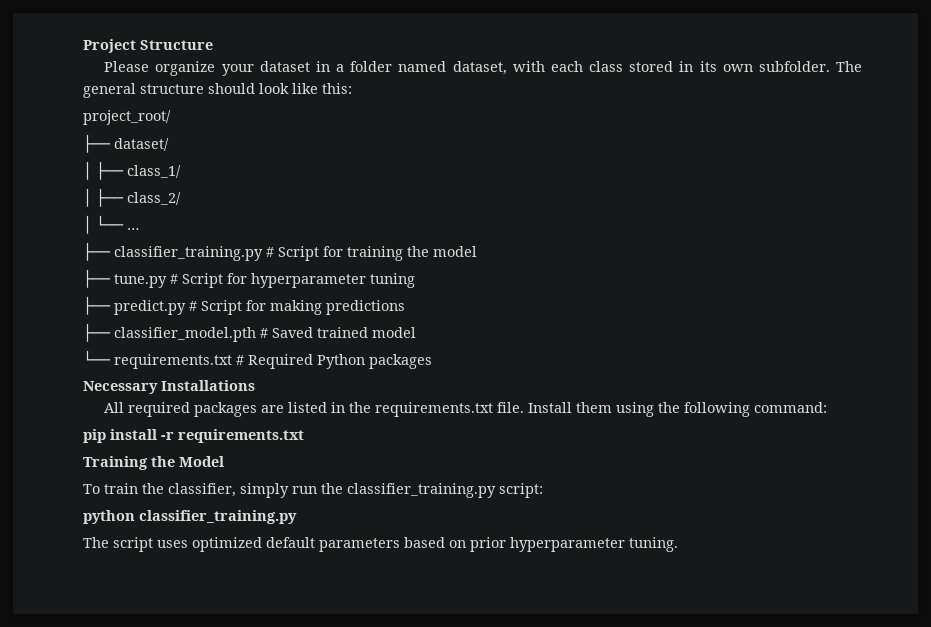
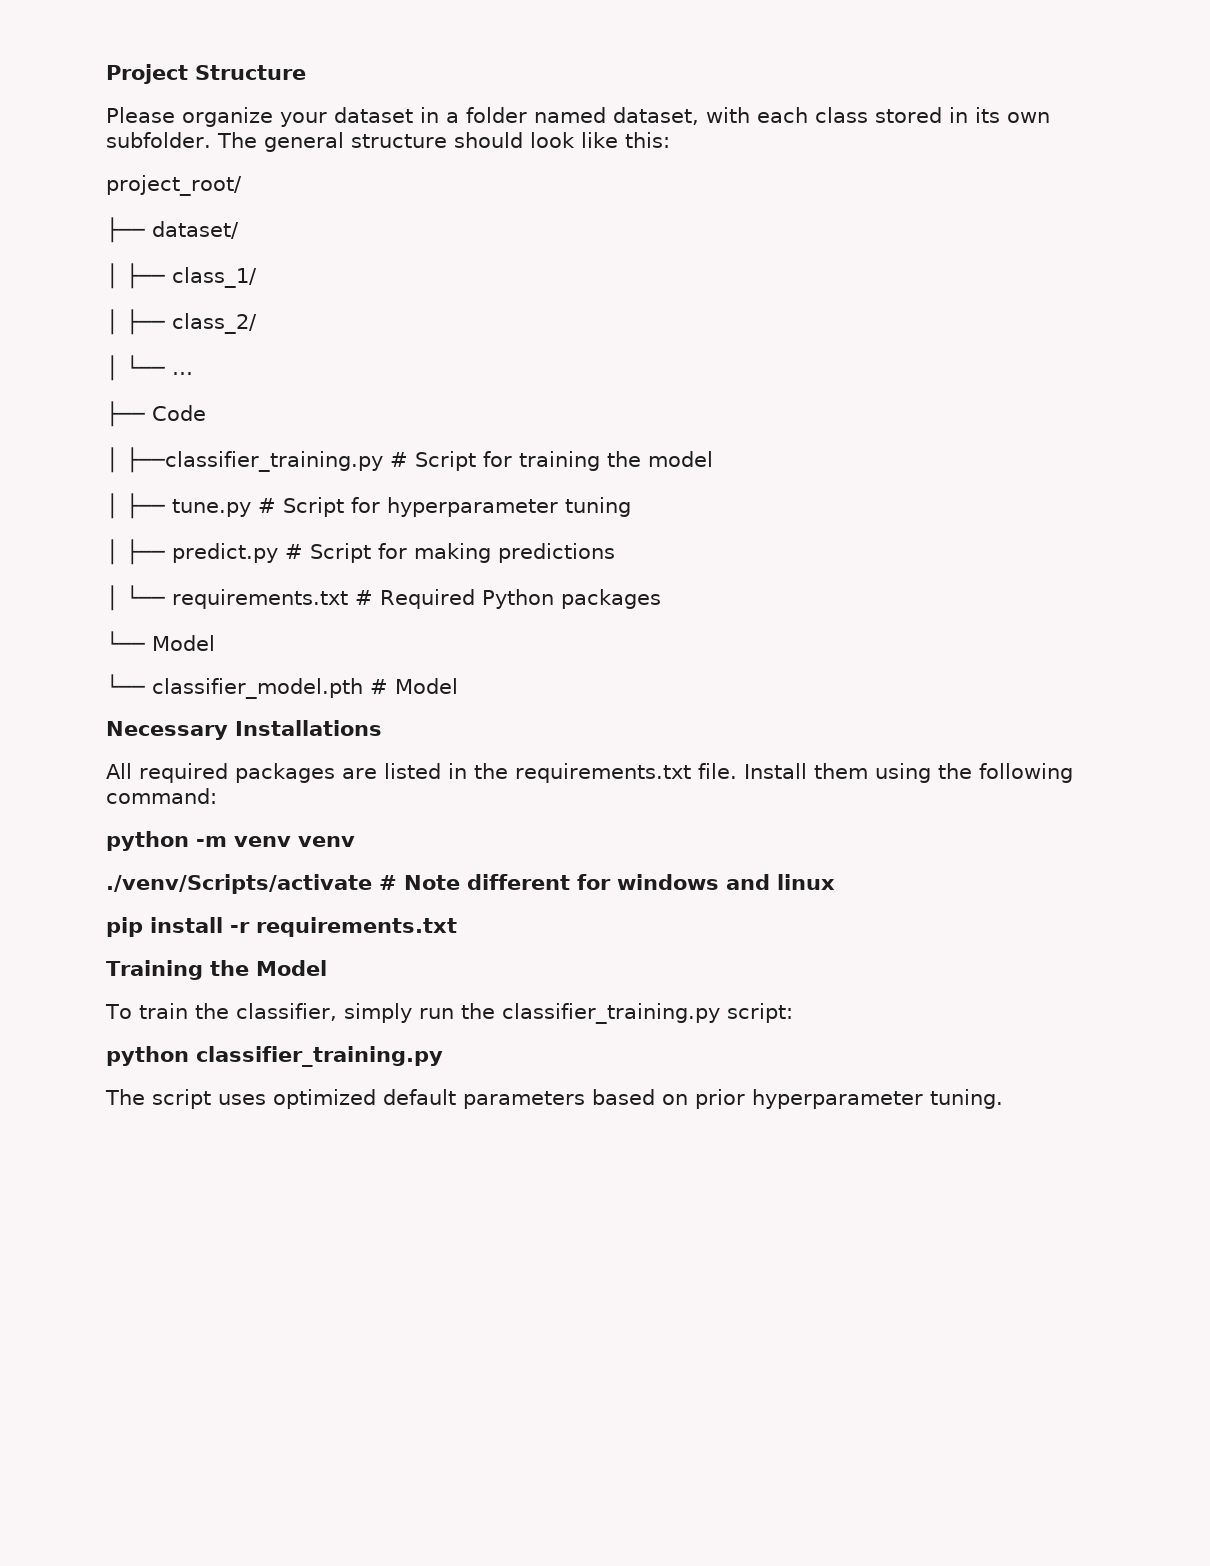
[114,246,263,261] classifier_training.py -> [152,405,206,421] [106,447,383,473] Code // │ ├──classifier_training.py
(477, 251) none -> [106,493,119,519] │
(415, 280) none -> [106,539,119,565] │
[83,323,416,342] ├── classifier_model.pth # Saved trained model // -> [106,585,119,611] │
(432, 361) none -> [106,631,215,651] [106,674,458,699] // └── Model // └── classifier_model.pth # Model
(828, 407) none -> [106,831,355,851] [106,874,835,894] // python -m venv venv // ./venv/Scripts/activate # Note different for windows and linux

